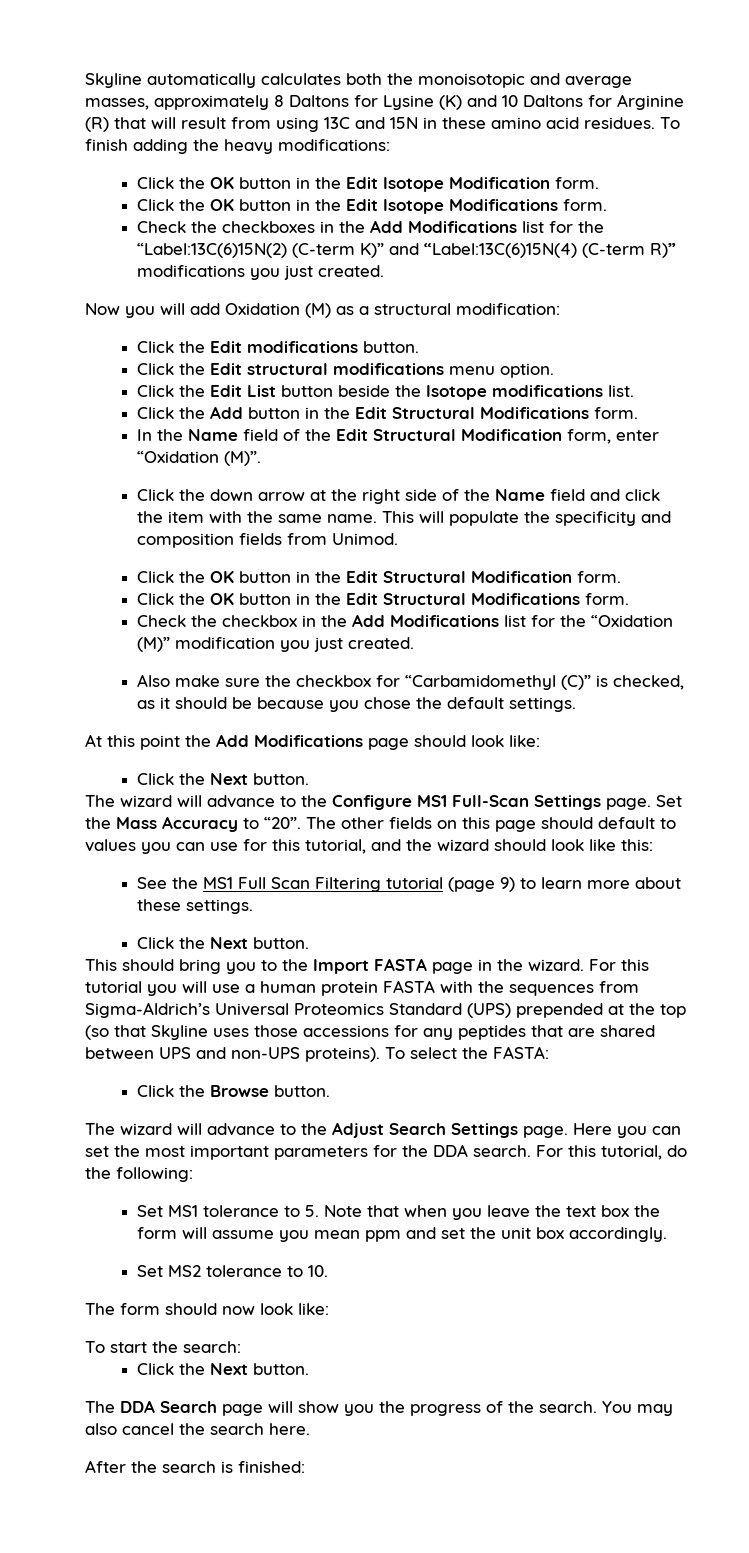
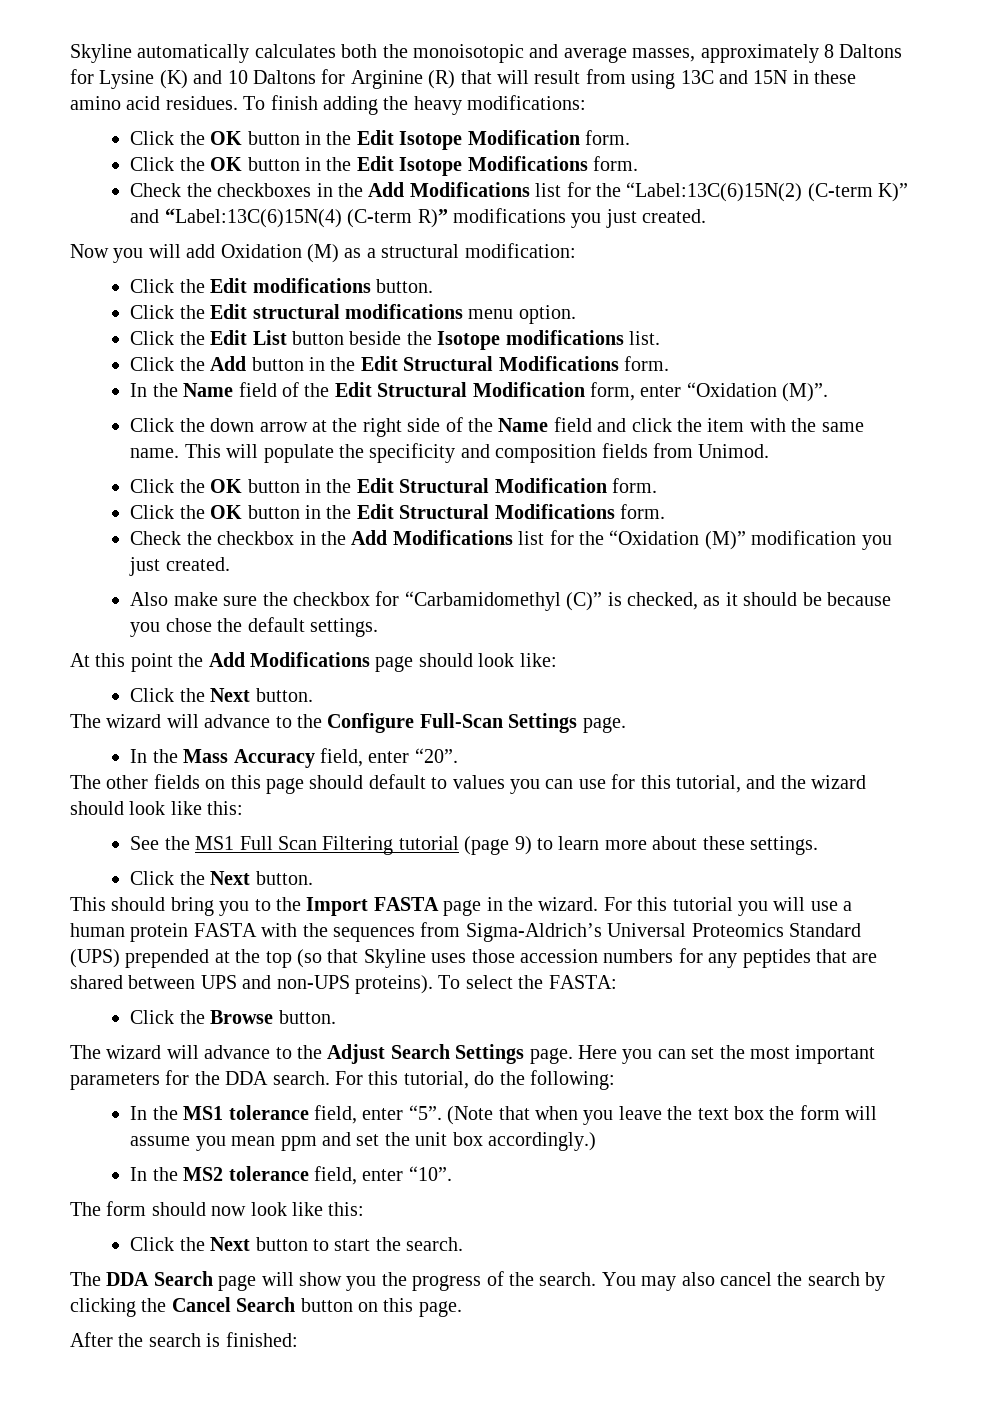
[417,795,447,807] MS1 -> (415, 723) none
[656,795,682,807] Set -> [130,749,148,763] // In
[243,818,259,829] to -> [319,748,410,767] field, enter
(301, 823) none -> (458, 755) //
[303,1025,389,1037] accessions -> [520,949,674,963] accession numbers
[137,1205,363,1217] Set MS1 tolerance to 5. Note -> [130,1105,494,1125] In the MS1 tolerance field, enter “5”. (Note
[569,1227,668,1242] [137,1265,329,1277] accordingly. // Set MS2 tolerance to 10. -> [487,1132,596,1151] [130,1166,452,1185] accordingly.) // In the MS2 tolerance field, enter “10”.
[298,1303,329,1315] [85,1341,241,1353] [137,1363,310,1375] like: // To start the search: // Click the Next button. -> [292,1202,365,1216] [130,1237,464,1251] like this: // Click the Next button to start the search.
[269,1423,310,1435] here. -> [865,1272,886,1291] [70,1297,462,1317] by clicking the Cancel Search button on this page.

